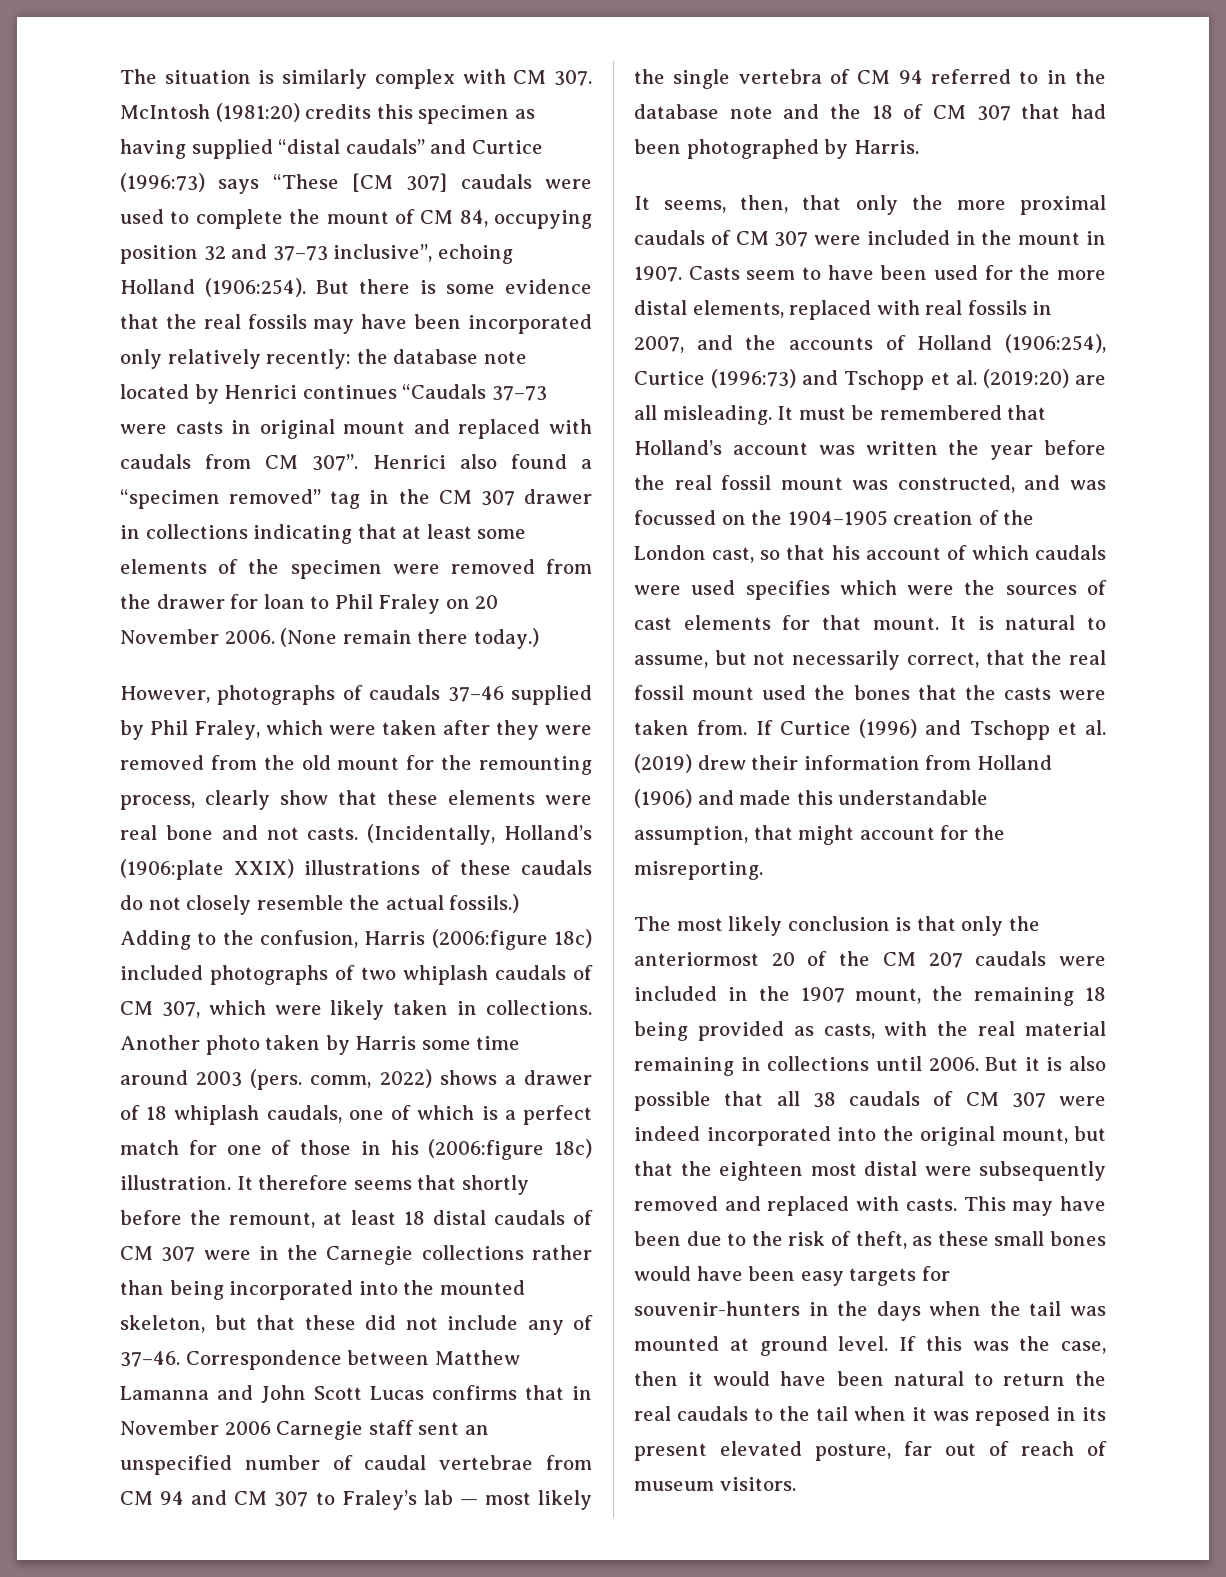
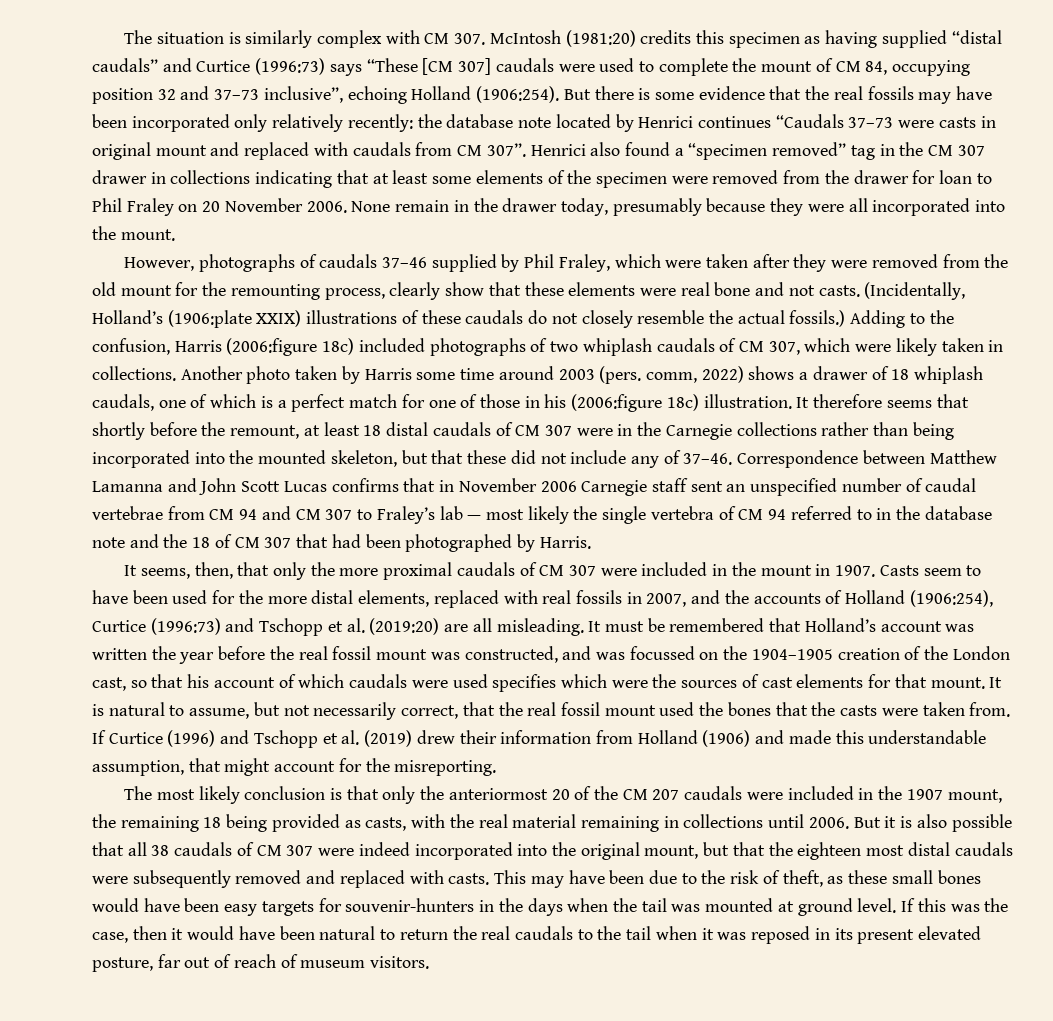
[280,628,539,649] (None remain there today.) -> [351,198,1006,216] [92,226,175,241] None remain in the drawer today, presumably because they were all incorporated into the mount.
(917, 1168) none -> [954,842,1013,856] caudals

